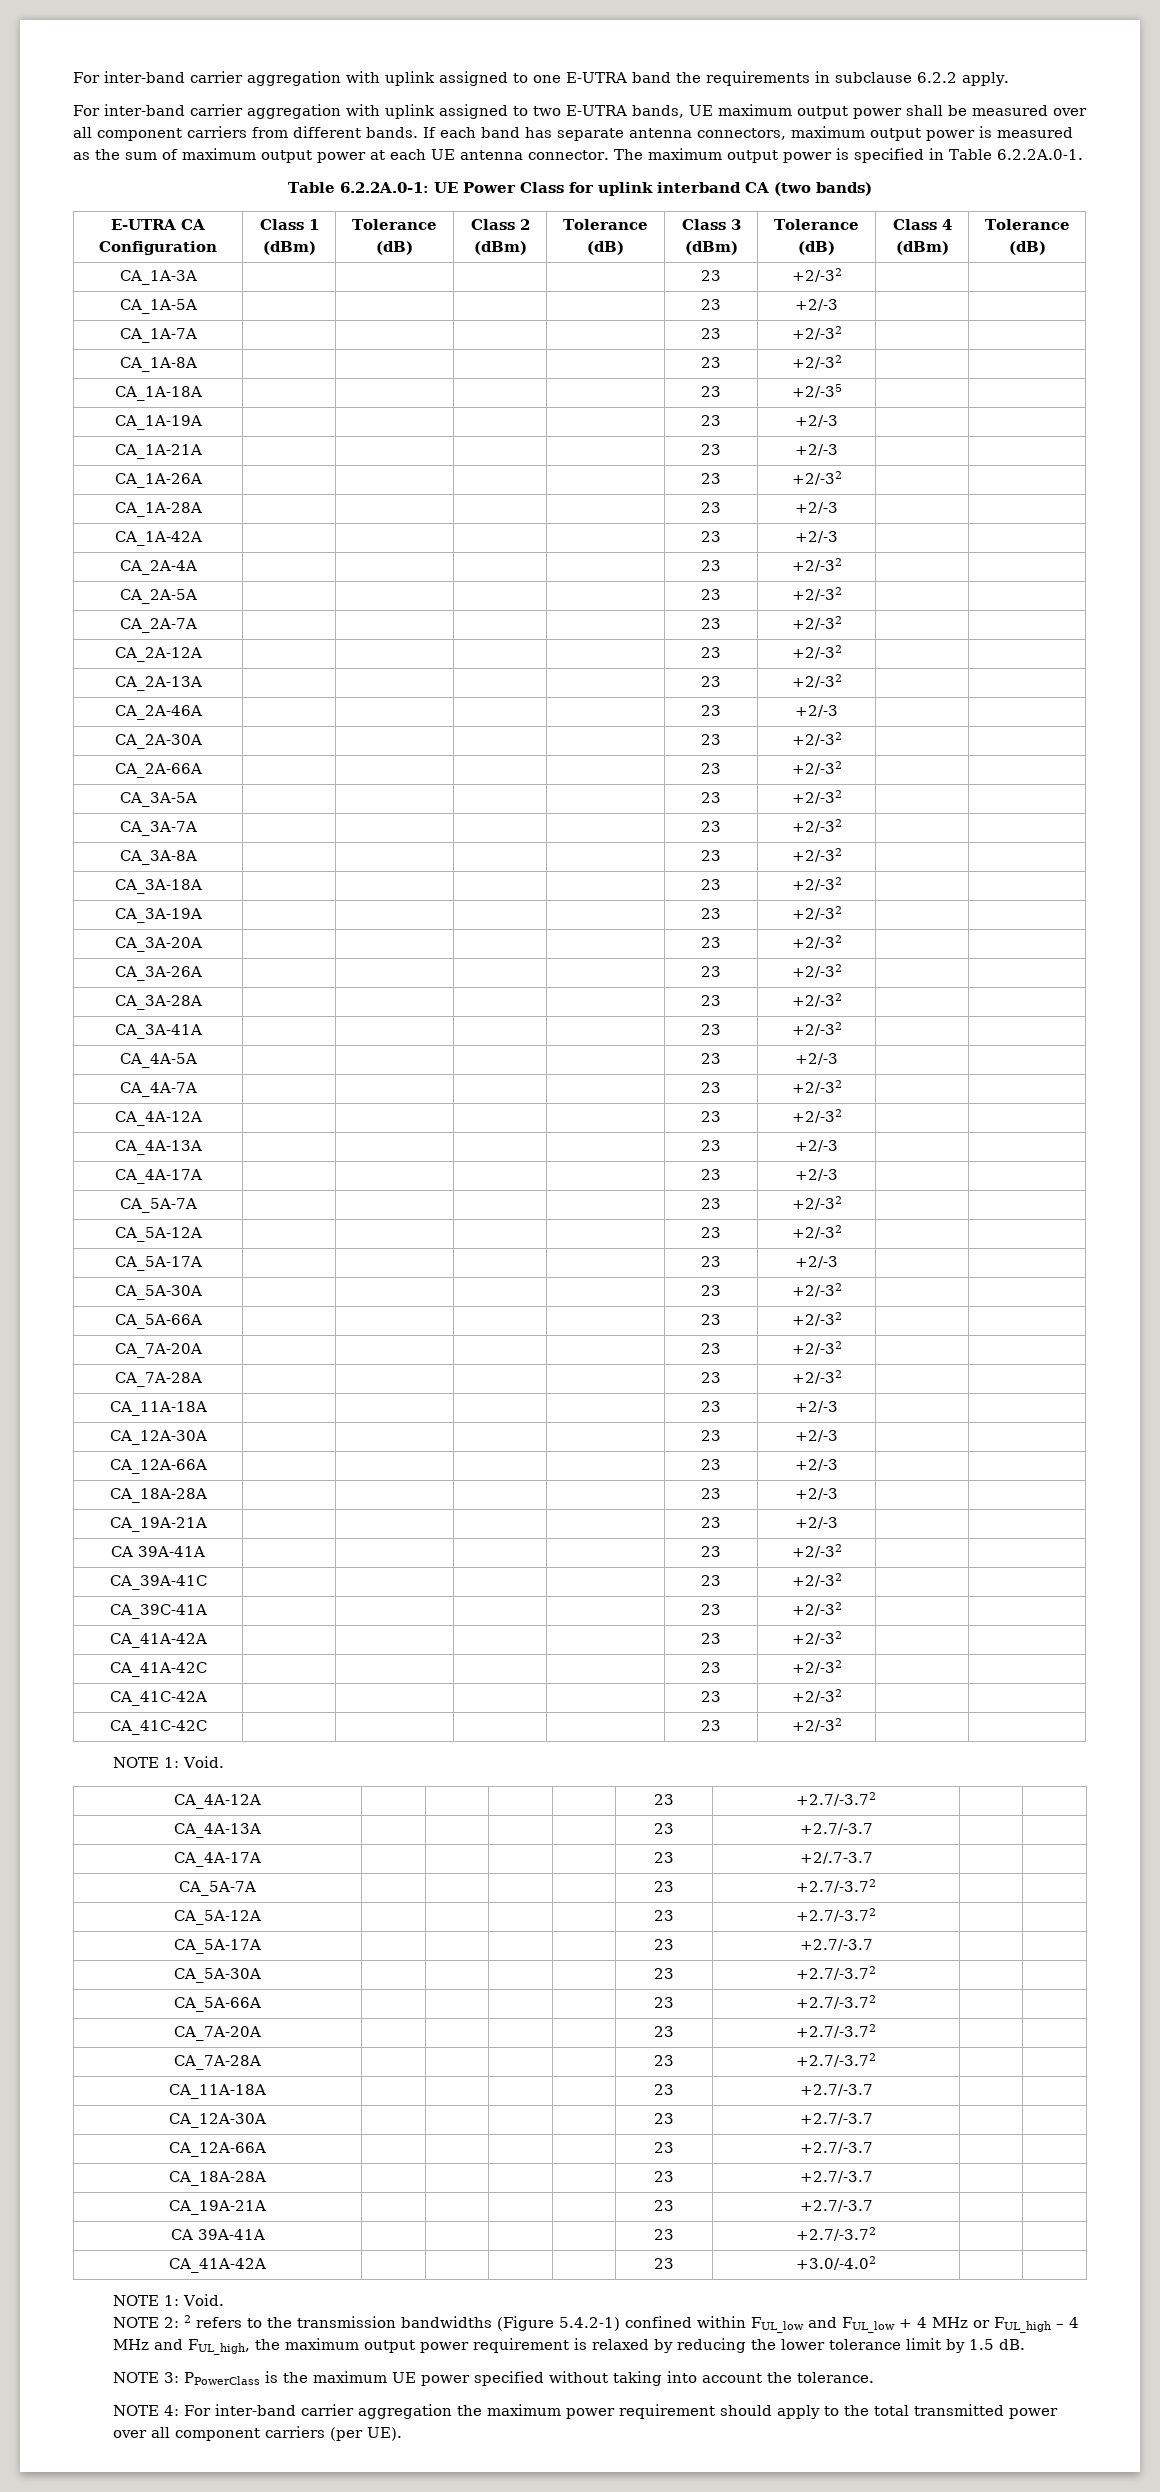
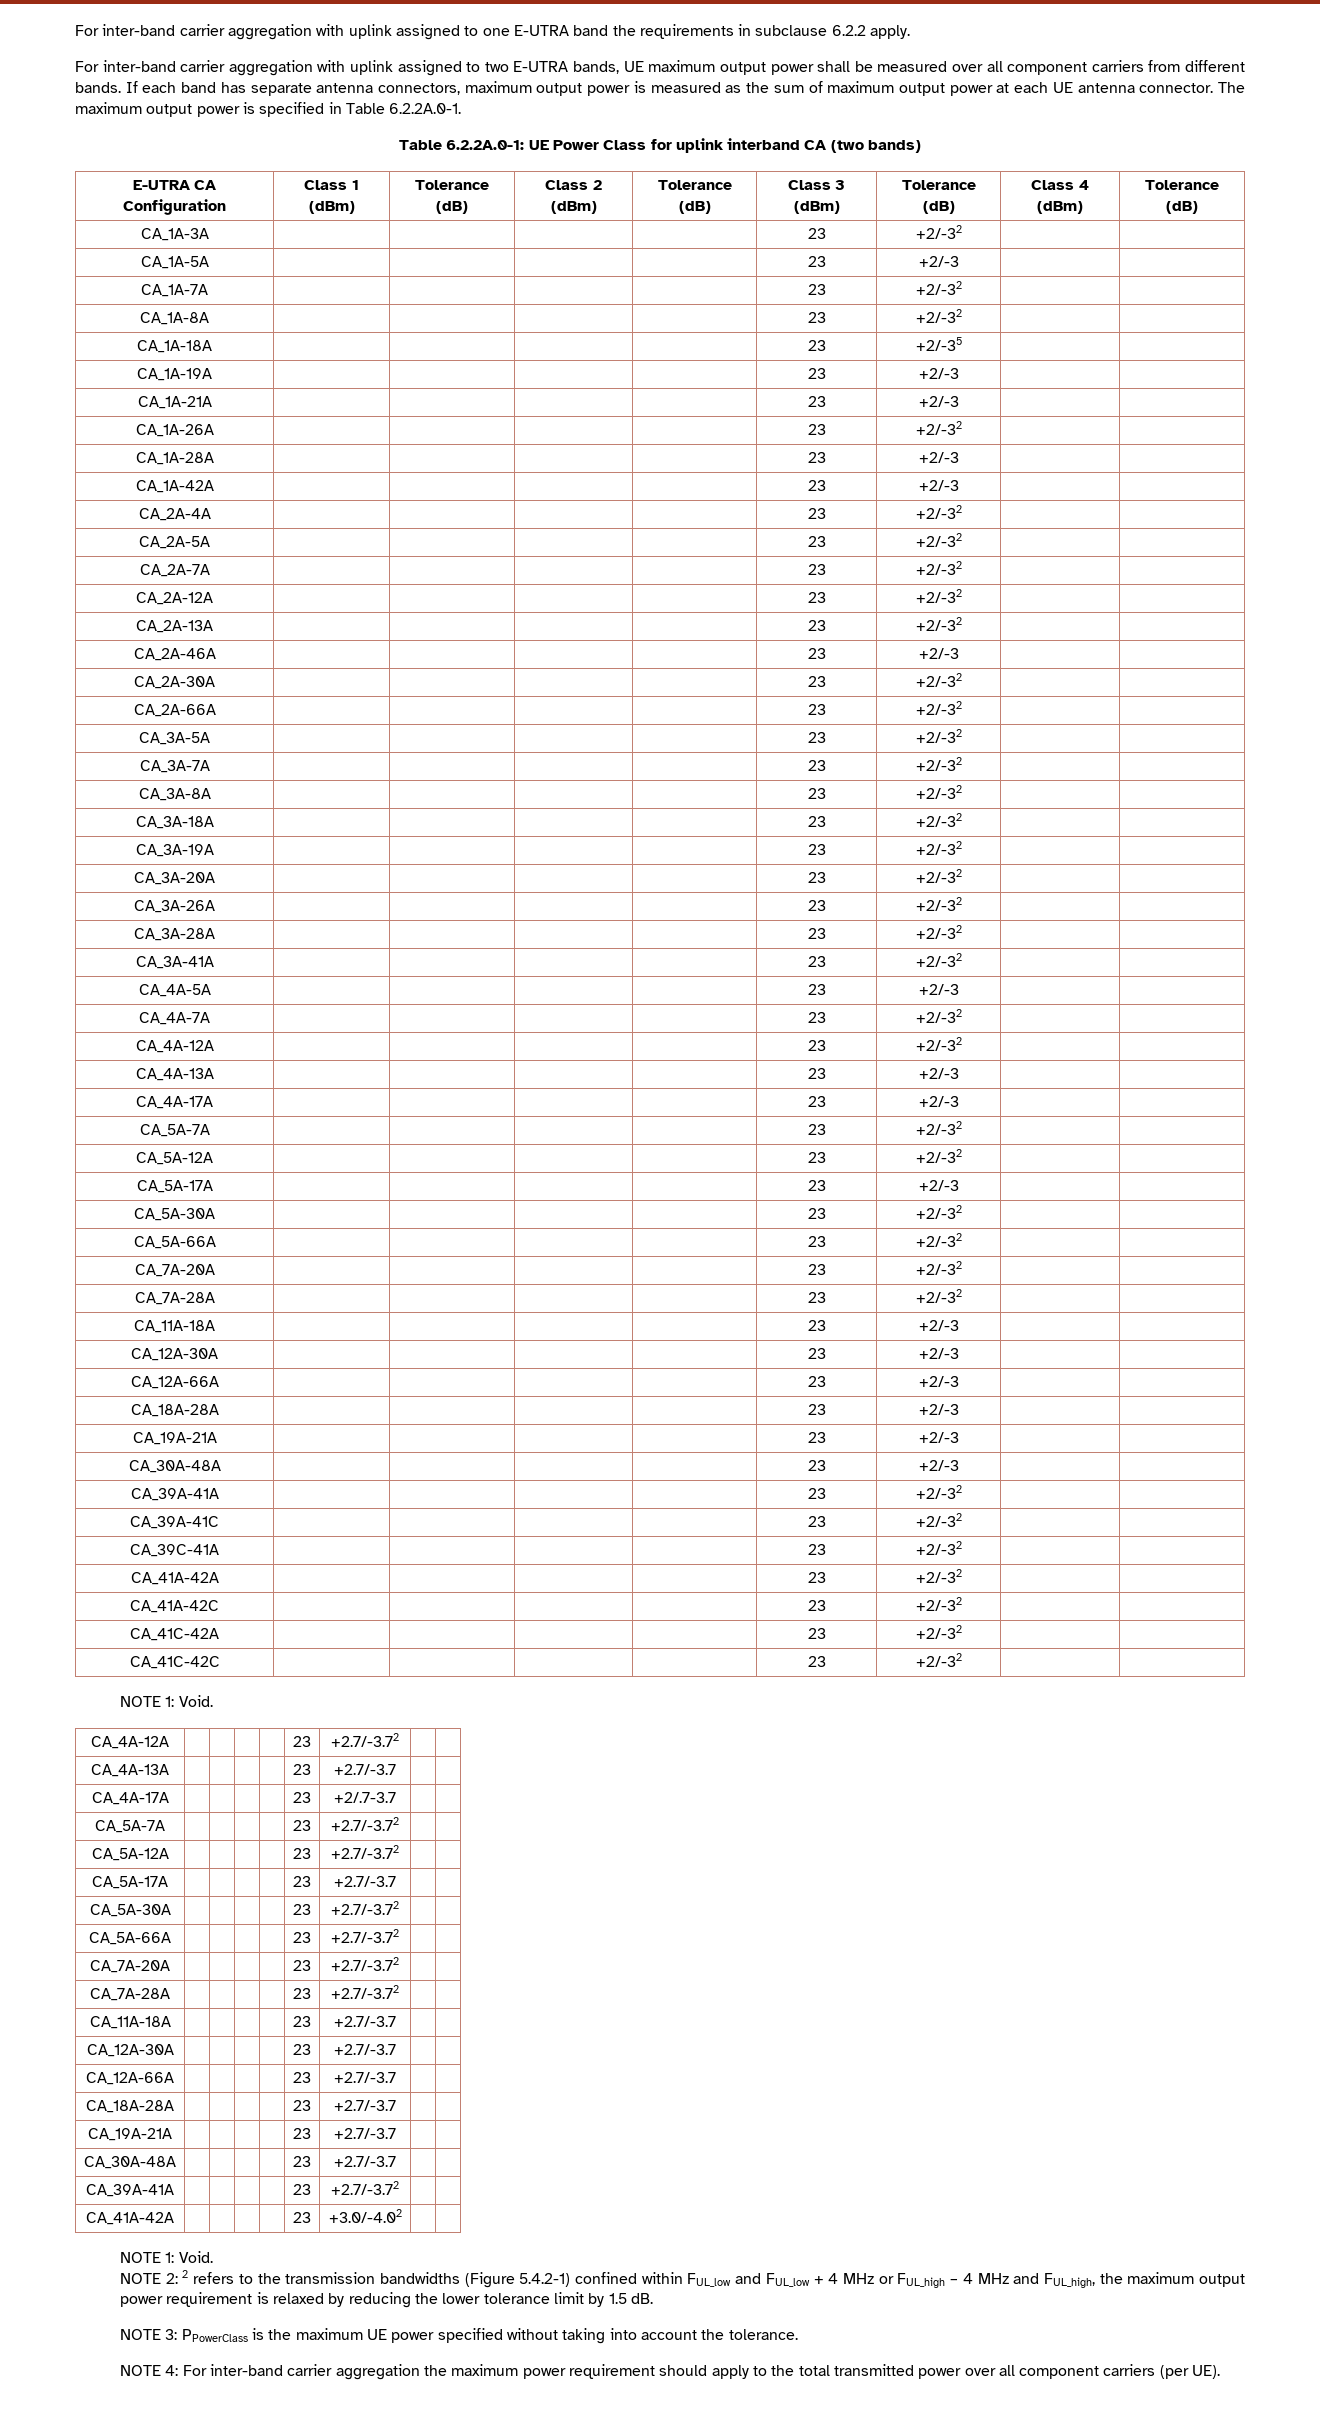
[111,1546,205,1557] CA 39A-41A -> [128,1460,221,1473] [807,1460,826,1471] [918,1460,959,1471] [130,1488,219,1501] CA_30A-48A | | | | | 23 | +2/-3 | | // CA_39A-41A
[170,2229,265,2240] CA 39A-41A -> [84,2156,176,2169] [293,2156,311,2167] [334,2156,396,2167] [86,2184,174,2197] CA_30A-48A | | | | | 23 | +2.7/-3.7 | | // CA_39A-41A

